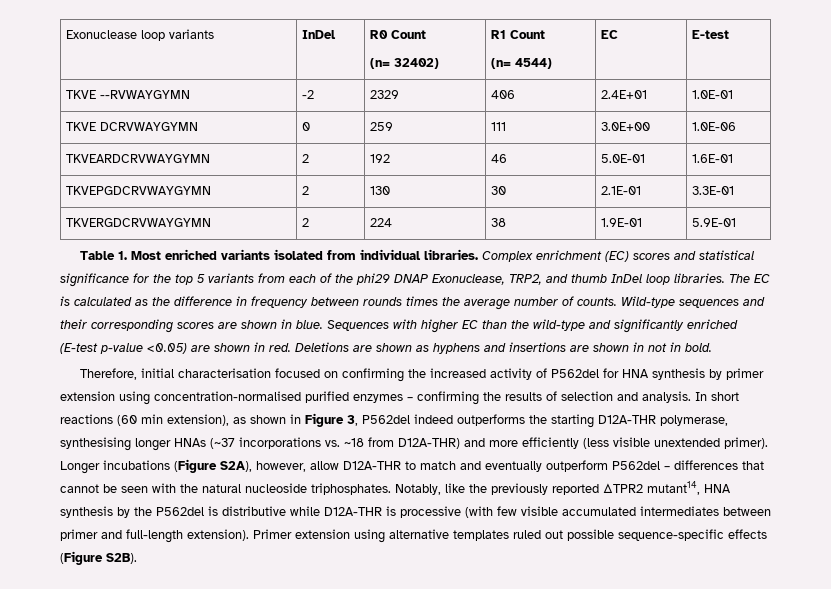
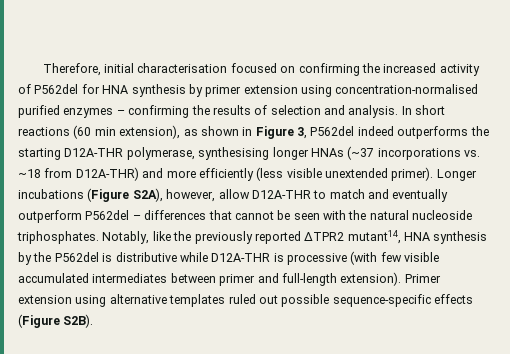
[66,29,215,41] [302,30,337,39] [370,30,427,39] [370,58,440,69] [491,30,546,39] [491,58,553,69] [601,30,619,39] [692,30,730,39] [66,90,191,99] [302,90,315,99] [370,90,400,99] [491,90,516,99] [601,90,648,99] [692,90,734,99] [66,122,199,131] [302,122,311,131] [370,122,394,131] [491,122,507,131] [601,122,651,131] [692,122,737,131] [66,154,211,163] [302,154,310,163] [370,154,391,163] [491,154,508,163] [601,154,646,163] [692,154,734,163] [66,186,212,195] [302,186,310,195] [370,186,391,195] [491,186,507,195] [601,186,642,195] [692,186,735,195] [66,218,212,227] [302,218,310,227] [370,218,393,227] [491,218,507,227] [601,218,643,227] [692,218,737,227] [79,249,755,262] [60,273,770,287] [60,296,765,310] [60,319,738,333] [60,342,712,354] Exonuclease loop variants | InDel | R0 Count // (n= 32402) | R1 Count // (n= 4544) | EC | E-test // TKVE --RVWAYGYMN | -2 | 2329 | 406 | 2.4E+01 | 1.0E-01 // TKVE DCRVWAYGYMN | 0 | 259 | 111 | 3.0E+00 | 1.0E-06 // TKVEARDCRVWAYGYMN | 2 | 192 | 46 | 5.0E-01 | 1.6E-01 // TKVEPGDCRVWAYGYMN | 2 | 130 | 30 | 2.1E-01 | 3.3E-01 // TKVERGDCRVWAYGYMN | 2 | 224 | 38 | 1.9E-01 | 5.9E-01 // Table 1. Most enriched variants isolated from individual libraries. Complex enrichment (EC) scores and statistical significance for the top 5 variants from each of the phi29 DNAP Exonuclease, TRP2, and thumb InDel loop libraries. The EC is calculated as the difference in frequency between rounds times the average number of counts. Wild-type sequences and their corresponding scores are shown in blue. Sequences with higher EC than the wild-type and significantly enriched (E-test p-value <0.05) are shown in red. Deletions are shown as hyphens and insertions are shown in not in bold. // -> (42, 69) none

